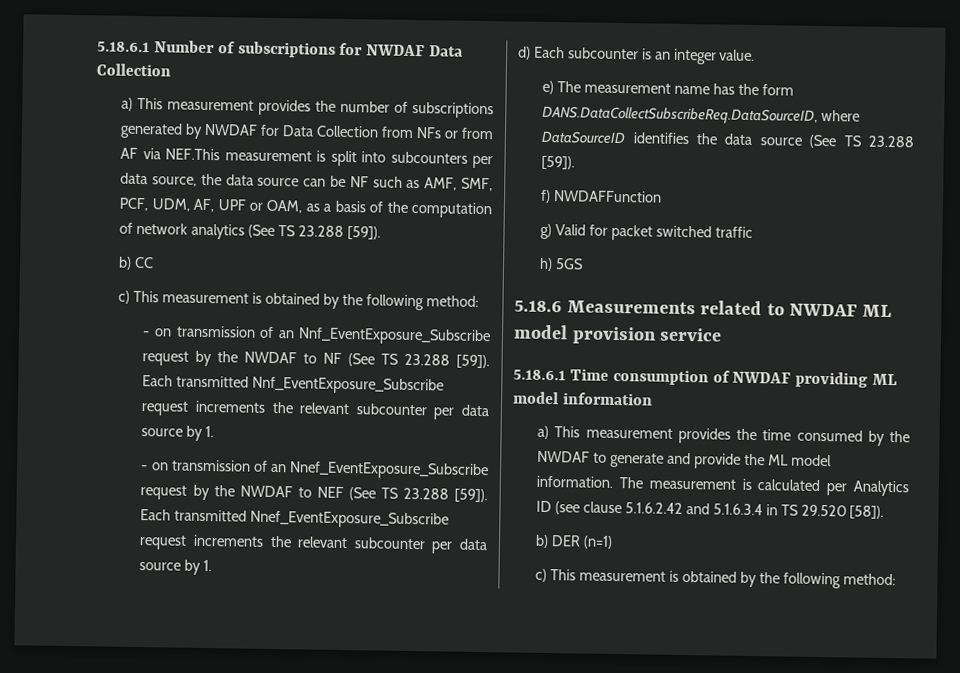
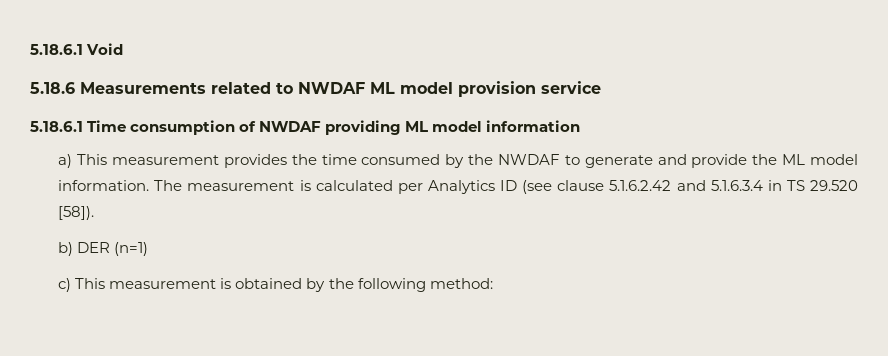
[97,40,464,58] [96,63,171,77] [121,97,494,119] [120,122,494,140] [120,147,494,169] [120,172,494,192] [119,197,492,219] [119,222,381,240] [118,256,155,270] [118,290,479,311] [142,325,491,346] [142,350,490,369] [142,375,445,395] [141,400,490,420] [141,425,215,441] [141,459,490,480] [140,484,489,503] [140,509,450,529] [139,534,489,554] [139,559,213,575] [518,46,756,65] [542,80,794,96] [542,105,861,125] [541,130,915,149] [541,155,576,170] [540,189,663,204] [540,223,753,241] [539,257,585,272] 5.18.6.1 Number of subscriptions for NWDAF Data Collection // a) This measurement provides the number of subscriptions generated by NWDAF for Data Collection from NFs or from AF via NEF.This measurement is split into subcounters per data source, the data source can be NF such as AMF, SMF, PCF, UDM, AF, UPF or OAM, as a basis of the computation of network analytics (See TS 23.288 [59]). // b) CC // c) This measurement is obtained by the following method: // - on transmission of an Nnf_EventExposure_Subscribe request by the NWDAF to NF (See TS 23.288 [59]). Each transmitted Nnf_EventExposure_Subscribe request increments the relevant subcounter per data source by 1. // - on transmission of an Nnef_EventExposure_Subscribe request by the NWDAF to NEF (See TS 23.288 [59]). Each transmitted Nnef_EventExposure_Subscribe request increments the relevant subcounter per data source by 1. // d) Each subcounter is an integer value. // e) The measurement name has the form DANS.DataCollectSubscribeReq.DataSourceID, where DataSourceID identifies the data source (See TS 23.288 [59]). // f) NWDAFFunction // g) Valid for packet switched traffic // h) 5GS -> [30,43,124,55] 5.18.6.1 Void

